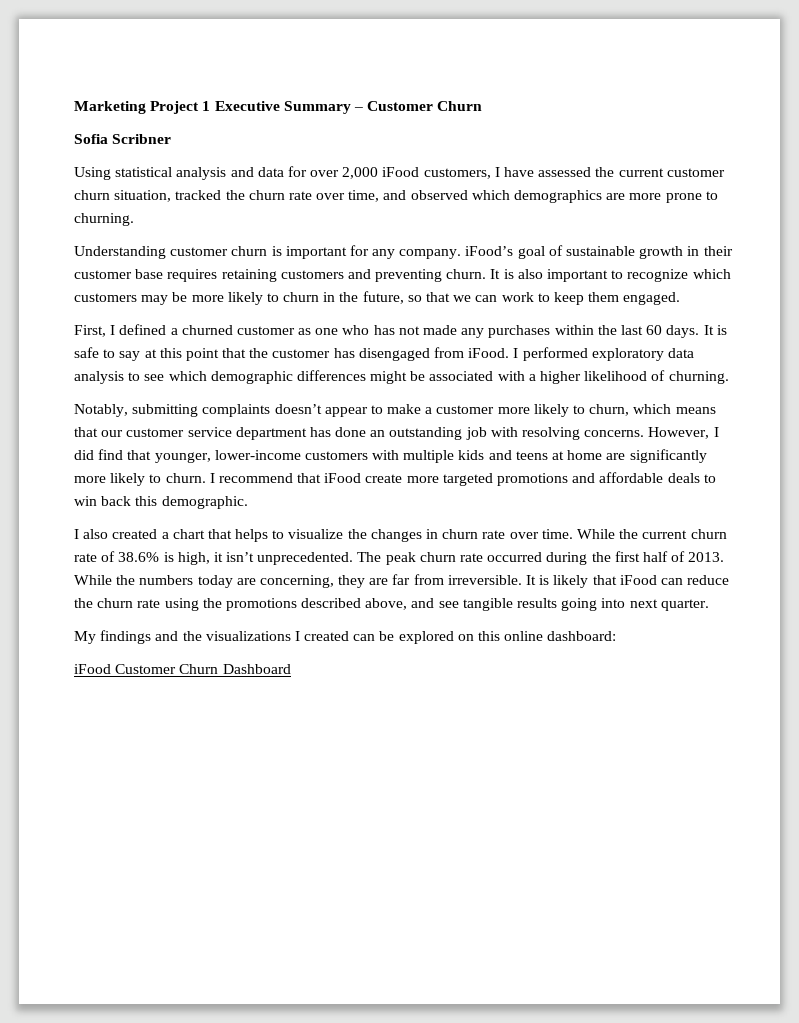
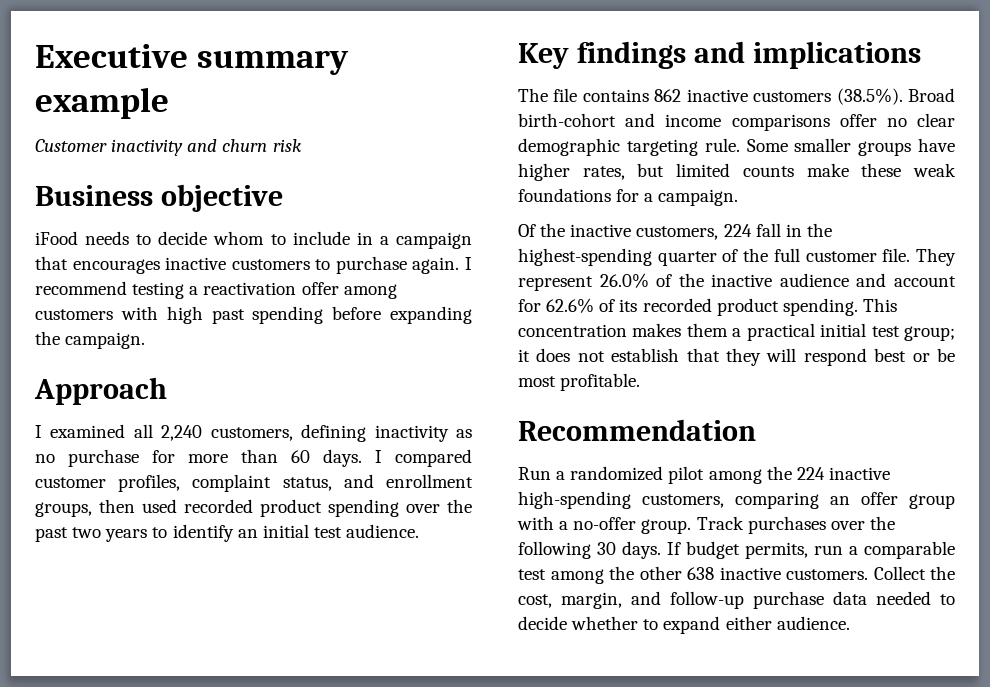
[74,101,483,114] [74,134,172,144] [74,166,725,180] [74,190,718,203] [74,213,134,226] [74,245,733,259] [74,269,731,282] [74,291,681,305] [74,324,727,338] [74,347,694,361] [74,370,729,384] [74,404,716,417] [74,427,719,440] [74,449,707,463] [74,472,716,486] [74,496,248,509] [74,529,727,542] [74,551,725,565] [74,574,730,588] [74,598,709,611] [74,630,617,644] [74,664,291,674] Marketing Project 1 Executive Summary – Customer Churn // Sofia Scribner // Using statistical analysis and data for over 2,000 iFood customers, I have assessed the current customer churn situation, tracked the churn rate over time, and observed which demographics are more prone to churning. // Understanding customer churn is important for any company. iFood’s goal of sustainable growth in their customer base requires retaining customers and preventing churn. It is also important to recognize which customers may be more likely to churn in the future, so that we can work to keep them engaged. // First, I defined a churned customer as one who has not made any purchases within the last 60 days. It is safe to say at this point that the customer has disengaged from iFood. I performed exploratory data analysis to see which demographic differences might be associated with a higher likelihood of churning. // Notably, submitting complaints doesn’t appear to make a customer more likely to churn, which means that our customer service department has done an outstanding job with resolving concerns. However, I did find that younger, lower-income customers with multiple kids and teens at home are significantly more likely to churn. I recommend that iFood create more targeted promotions and affordable deals to win back this demographic. // I also created a chart that helps to visualize the changes in churn rate over time. While the current churn rate of 38.6% is high, it isn’t unprecedented. The peak churn rate occurred during the first half of 2013. While the numbers today are concerning, they are far from irreversible. It is likely that iFood can reduce the churn rate using the promotions described above, and see tangible results going into next quarter. // My findings and the visualizations I created can be explored on this online dashboard: // iFood Customer Churn Dashboard -> [35,44,350,75] [35,87,169,119] [35,139,302,156] [35,184,283,212] [35,231,472,249] [35,256,472,274] [35,281,397,299] [35,306,472,324] [35,331,146,349] [34,377,167,405] [35,424,473,442] [35,449,472,467] [35,474,473,492] [35,499,472,517] [35,524,420,542] [518,41,921,69] [518,88,956,105] [518,113,955,131] [518,138,955,156] [518,163,956,181] [518,188,739,206] [518,223,832,240] [518,248,956,266] [518,273,956,291] [518,298,897,316] [518,323,955,341] [518,348,955,366] [518,373,641,391] [518,419,756,441] [518,466,890,484] [518,491,955,509] [517,516,895,534] [518,541,955,559] [518,566,955,584] [518,591,955,609] [518,616,850,634] Executive summary example // Customer inactivity and churn risk // Business objective // iFood needs to decide whom to include in a campaign that encourages inactive customers to purchase again. I recommend testing a reactivation offer among customers with high past spending before expanding the campaign. // Approach // I examined all 2,240 customers, defining inactivity as no purchase for more than 60 days. I compared customer profiles, complaint status, and enrollment groups, then used recorded product spending over the past two years to identify an initial test audience. // Key findings and implications // The file contains 862 inactive customers (38.5%). Broad birth-cohort and income comparisons offer no clear demographic targeting rule. Some smaller groups have higher rates, but limited counts make these weak foundations for a campaign. // Of the inactive customers, 224 fall in the highest-spending quarter of the full customer file. They represent 26.0% of the inactive audience and account for 62.6% of its recorded product spending. This concentration makes them a practical initial test group; it does not establish that they will respond best or be most profitable. // Recommendation // Run a randomized pilot among the 224 inactive high-spending customers, comparing an offer group with a no-offer group. Track purchases over the following 30 days. If budget permits, run a comparable test among the other 638 inactive customers. Collect the cost, margin, and follow-up purchase data needed to decide whether to expand either audience.

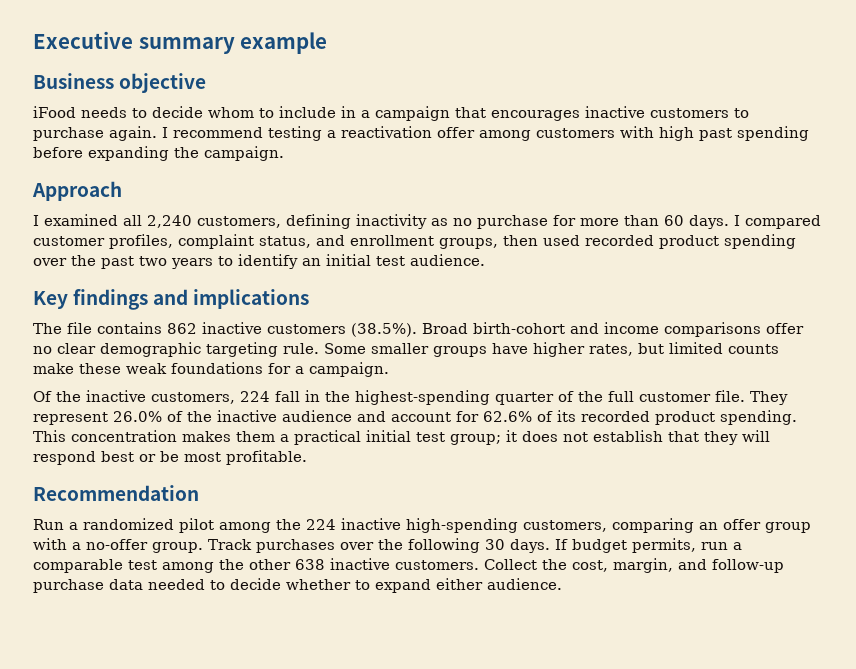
[35,139,302,156] // Customer inactivity and churn risk -> (328, 43) none

